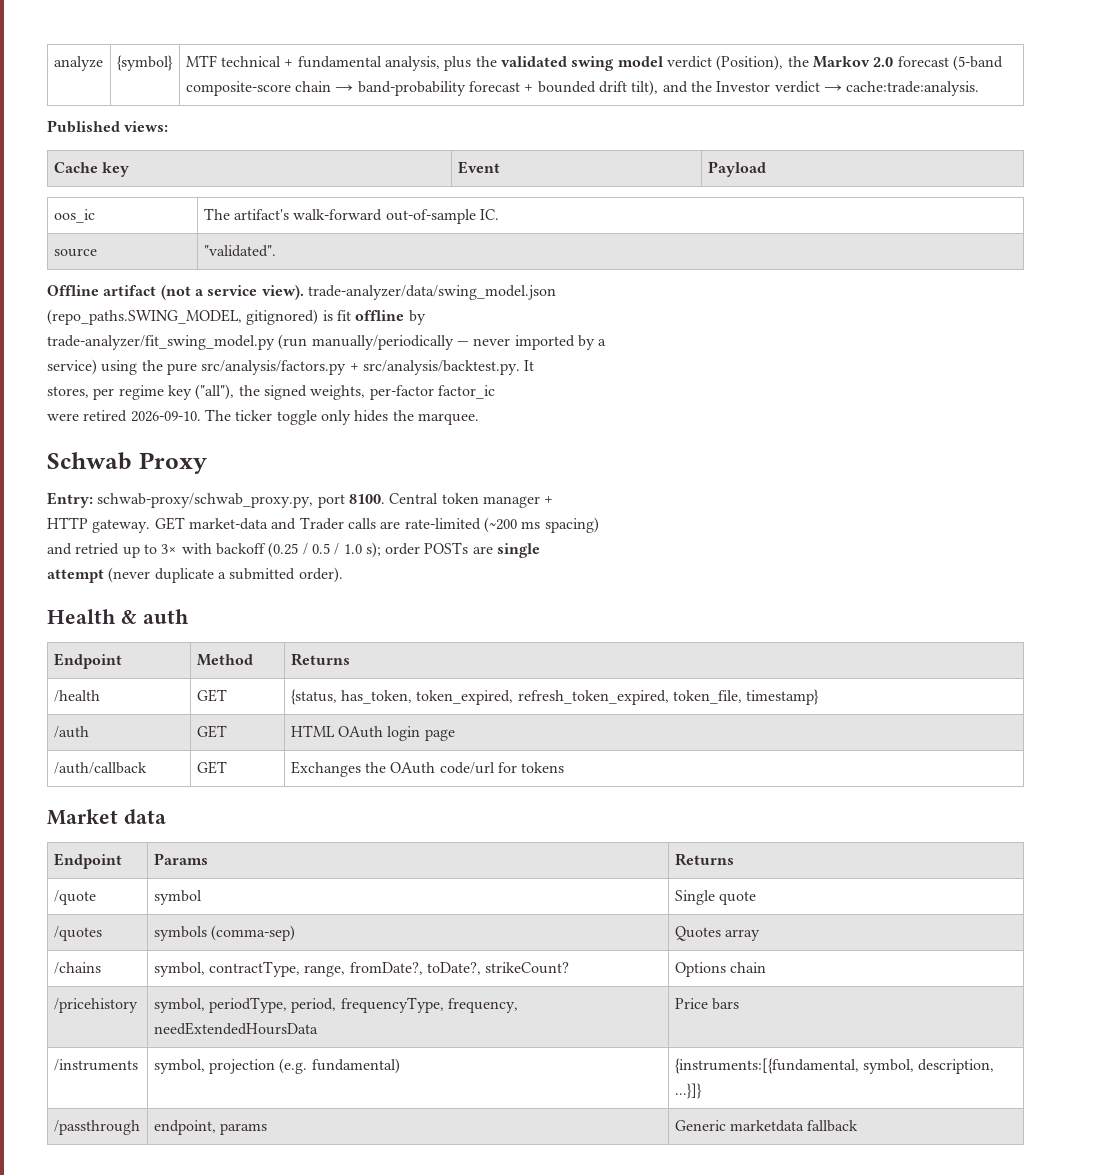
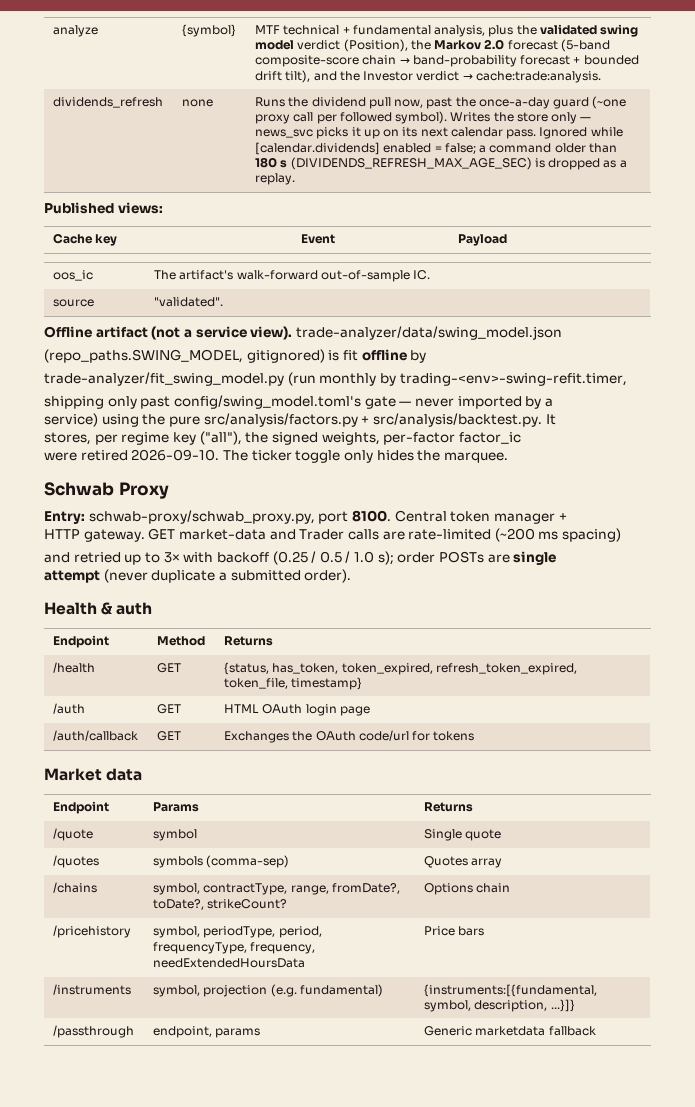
(980, 88) none -> [53,97,164,108] [182,99,214,107] [255,96,627,109] [255,111,592,124] [255,127,623,139] [255,142,617,155] [255,157,627,170] [255,173,296,185] // dividends_refresh | none | Runs the dividend pull now, past the once-a-day guard (~one proxy call per followed symbol). Writes the store only — news_svc picks it up on its next calendar pass. Ignored while [calendar.dividends] enabled = false; a command older than 180 s (DIVIDENDS_REFRESH_MAX_AGE_SEC) is dropped as a replay.
[311,335,454,350] manually/periodically -> [319,373,627,386] [44,395,396,409] monthly by trading-<env>-swing-refit.timer, // shipping only past config/swing_model.toml's gate

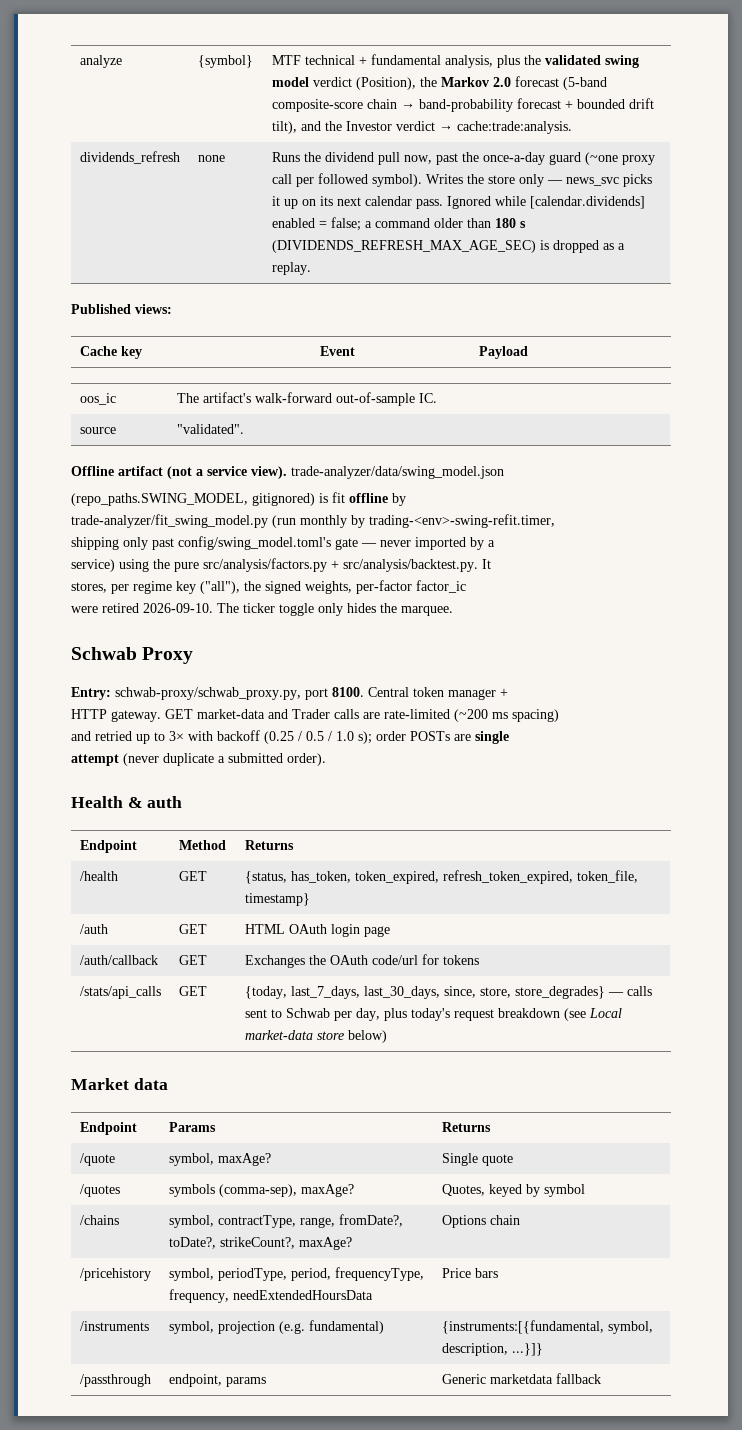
(475, 736) none -> [79,986,161,999] [178,986,207,996] [244,986,652,999] [244,1008,622,1021] [244,1030,387,1043] // /stats/api_calls | GET | {today, last_7_days, last_30_days, since, store, store_degrades} — calls sent to Schwab per day, plus today's request breakdown (see Local market-data store below)
[153,829,198,841] symbol -> [168,1153,271,1166] symbol, maxAge?
[206,855,290,868] [424,856,503,868] (comma-sep) | Quotes array -> [218,1184,354,1197] [441,1184,585,1197] (comma-sep), maxAge? | Quotes, keyed by symbol
[207,899,288,909] strikeCount? -> [219,1237,352,1250] strikeCount?, maxAge?

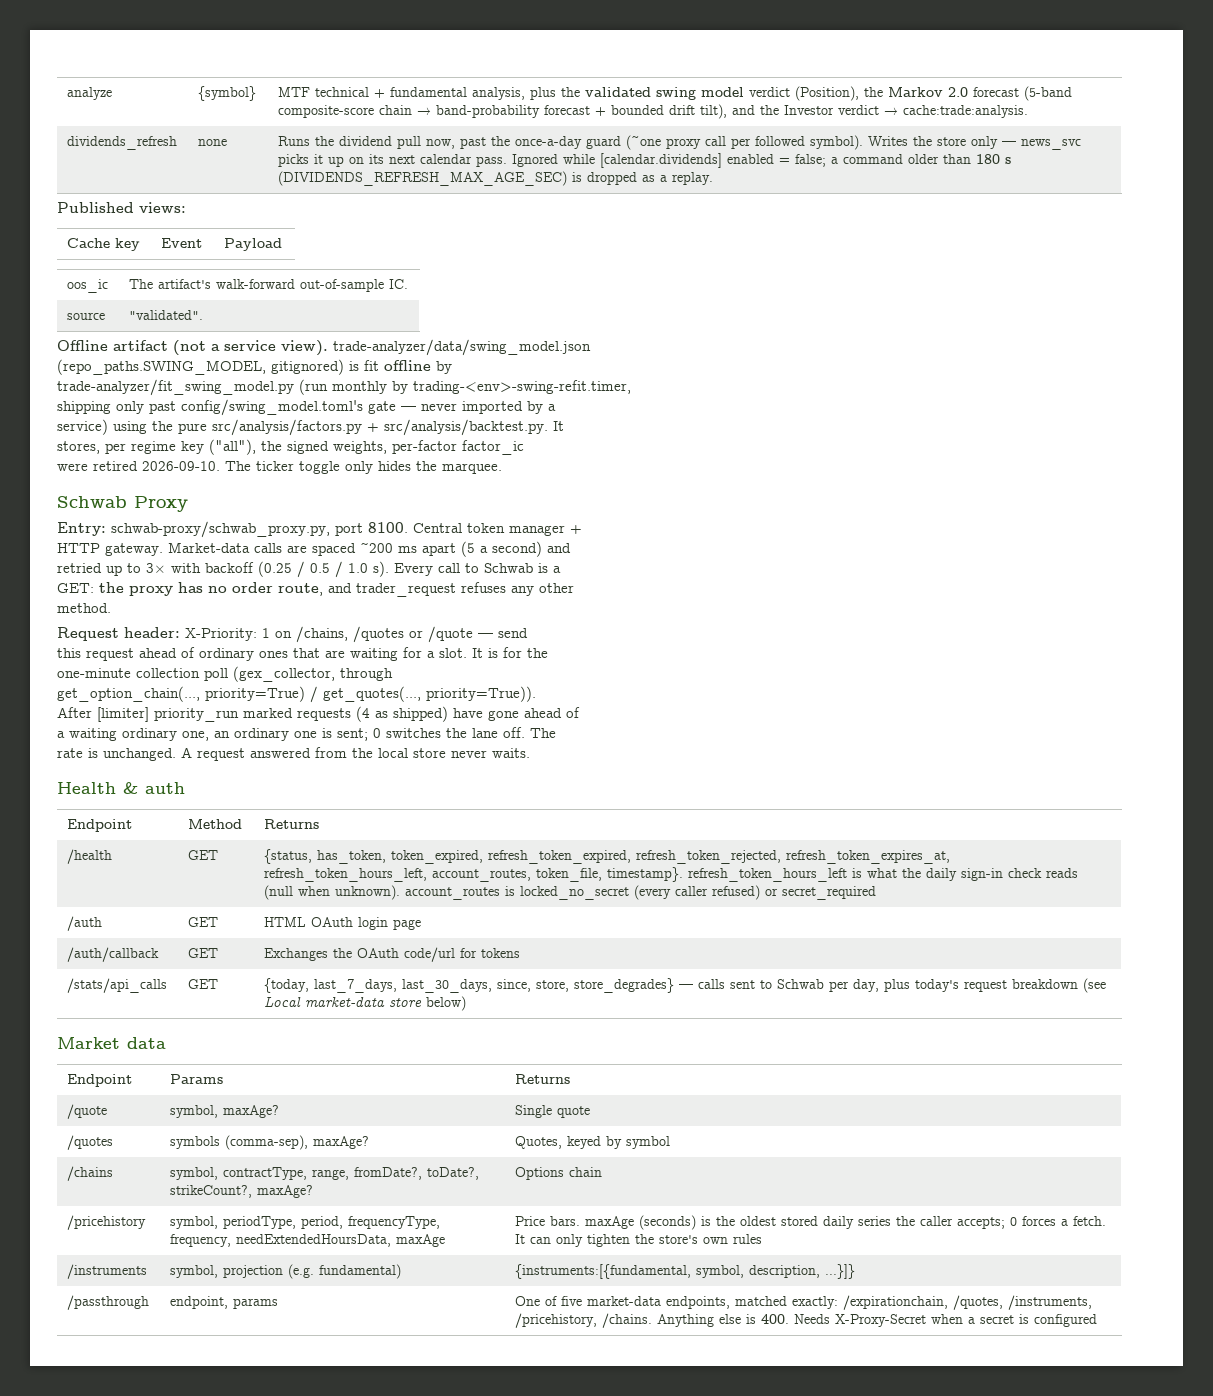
[165,709,559,722] [71,731,91,741] GET market-data and Trader calls are rate-limited (~200 ms spacing) // and -> [168,541,571,557] Market-data calls are spaced ~200 ms apart (5 a second) and //
[358,731,509,744] [71,753,326,766] s); order POSTs are single // attempt (never duplicate a submitted order). -> [373,561,561,577] [57,582,574,597] [57,603,111,613] [57,626,528,643] [57,647,548,661] [57,666,393,682] [57,686,536,703] [57,706,580,722] [57,727,556,741] [57,747,530,761] s). Every call to Schwab is a // GET: the proxy has no order route, and trader_request refuses any other // method. // Request header: X-Priority: 1 on /chains, /quotes or /quote — send // this request ahead of ordinary ones that are waiting for a slot. It is for the // one-minute collection poll (gex_collector, through // get_option_chain(..., priority=True) / get_quotes(..., priority=True)). // After [limiter] priority_run marked requests (4 as shipped) have gone ahead of // a waiting ordinary one, an ordinary one is sent; 0 switches the lane off. The // rate is unchanged. A request answered from the local store never waits.
[576,870,638,883] [244,893,310,906] token_file, timestamp} -> [636,850,951,864] [264,867,1079,882] [264,885,877,900] refresh_token_rejected, refresh_token_expires_at, refresh_token_hours_left, account_routes, token_file, timestamp}. refresh_token_hours_left is what the daily sign-in check reads (null when unknown). account_routes is locked_no_secret (every caller refused) or secret_required
[232,1290,373,1300] needExtendedHoursData -> [236,1234,446,1247] needExtendedHoursData, maxAge
[474,1268,498,1278] bars -> [550,1215,1107,1230] [515,1234,763,1247] bars. maxAge (seconds) is the oldest stored daily series the caller accepts; 0 forces a fetch. It can only tighten the store's own rules
[441,1373,601,1384] Generic marketdata fallback -> [515,1295,1093,1310] [515,1313,1098,1328] One of five market-data endpoints, matched exactly: /expirationchain, /quotes, /instruments, /pricehistory, /chains. Anything else is 400. Needs X-Proxy-Secret when a secret is configured

